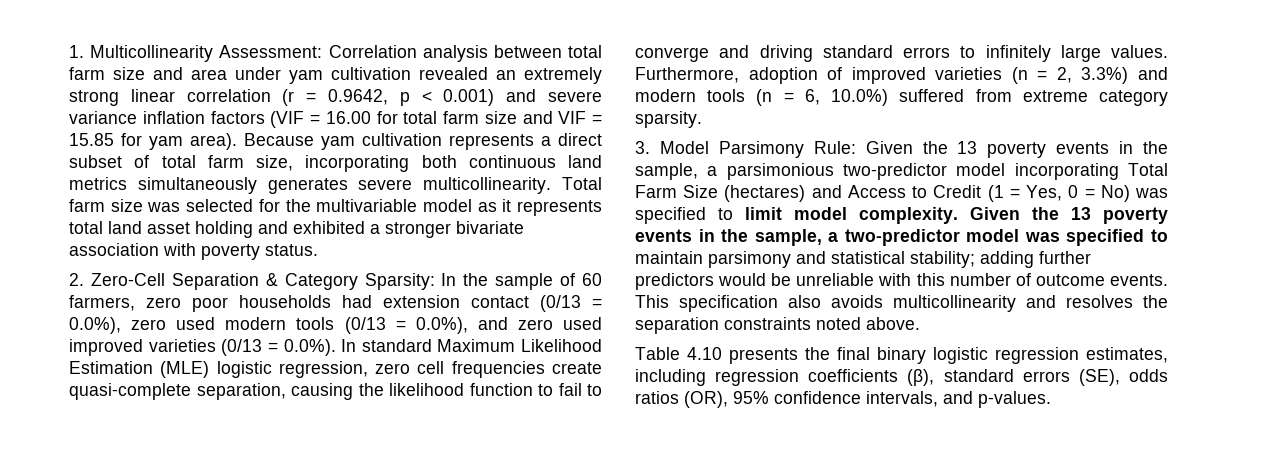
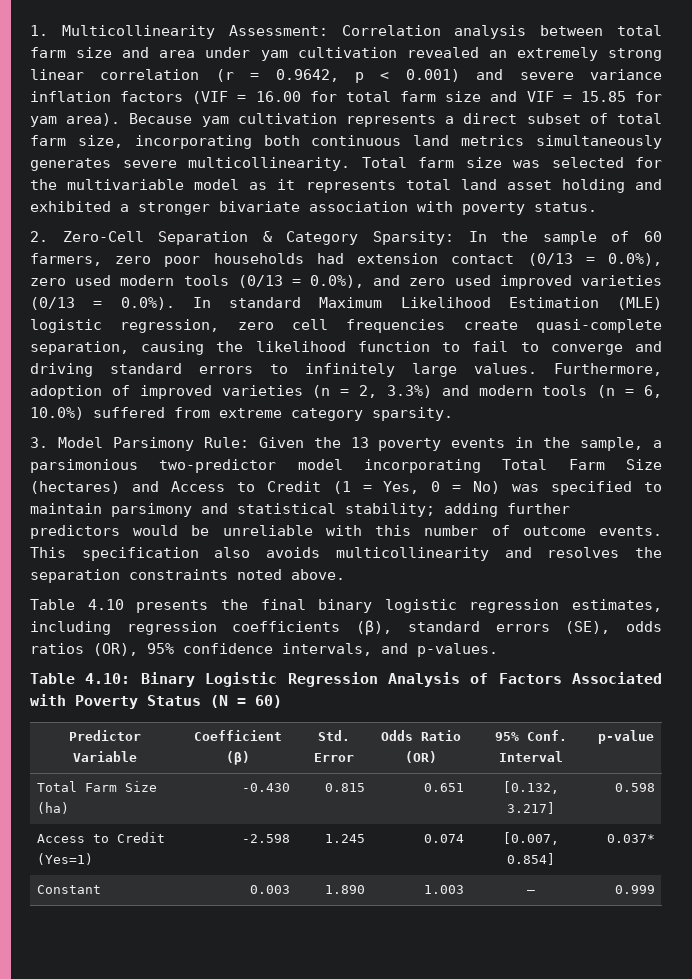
[745,207,1168,224] [635,229,1168,246] limit model complexity. Given the 13 poverty events in the sample, a two-predictor model was specified to -> (662, 487) none
(1051, 399) none -> [30,672,662,687] [30,694,282,709] [68,730,141,741] [72,751,137,762] [193,730,282,741] [225,751,250,765] [318,730,350,741] [314,753,354,762] [381,730,461,741] [405,751,437,763] [494,730,567,741] [498,751,563,762] [598,730,654,744] [36,781,157,792] [36,802,69,814] [242,783,291,792] [325,783,366,792] [424,783,465,792] [502,781,559,794] [506,802,555,814] [615,783,656,792] [36,832,165,843] [36,853,93,865] [242,834,291,843] [325,834,366,843] [424,834,465,843] [502,832,559,845] [506,853,555,865] [607,834,656,843] [36,885,101,894] [250,885,291,894] [325,885,366,894] [424,885,465,894] [526,890,535,894] [615,885,656,894] // Table 4.10: Binary Logistic Regression Analysis of Factors Associated with Poverty Status (N = 60) // Predictor Variable | Coefficient (β) | Std. Error | Odds Ratio (OR) | 95% Conf. Interval | p-value // Total Farm Size (ha) | -0.430 | 0.815 | 0.651 | [0.132, 3.217] | 0.598 // Access to Credit (Yes=1) | -2.598 | 1.245 | 0.074 | [0.007, 0.854] | 0.037* // Constant | 0.003 | 1.890 | 1.003 | — | 0.999

